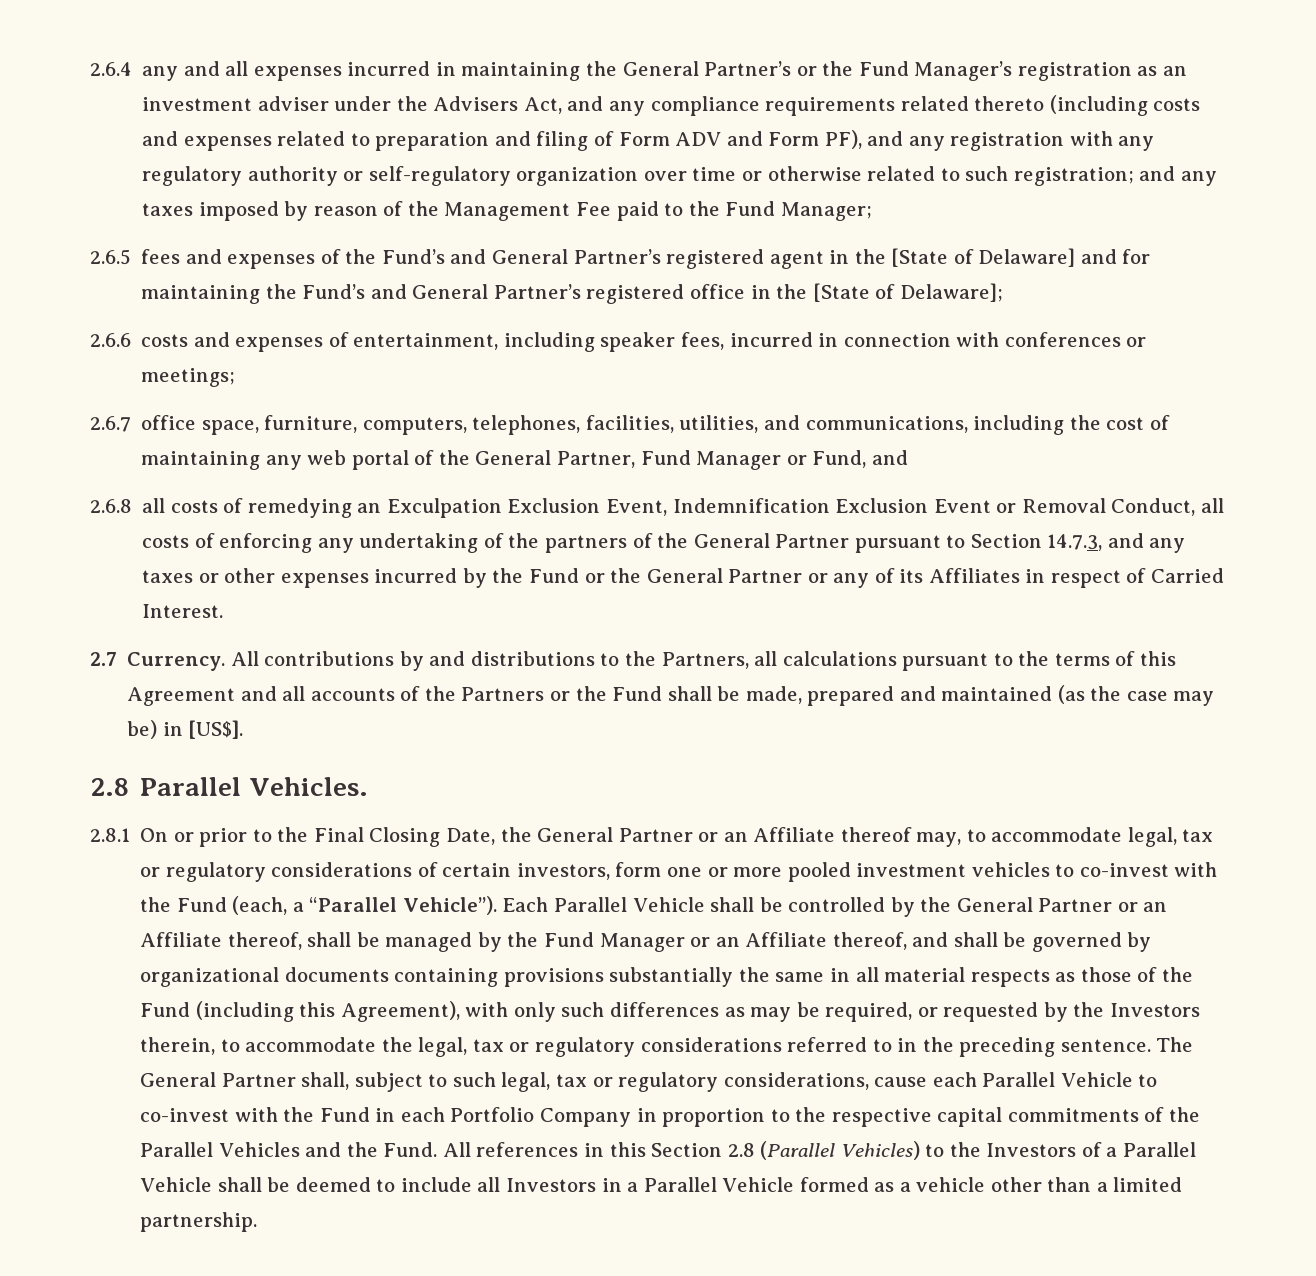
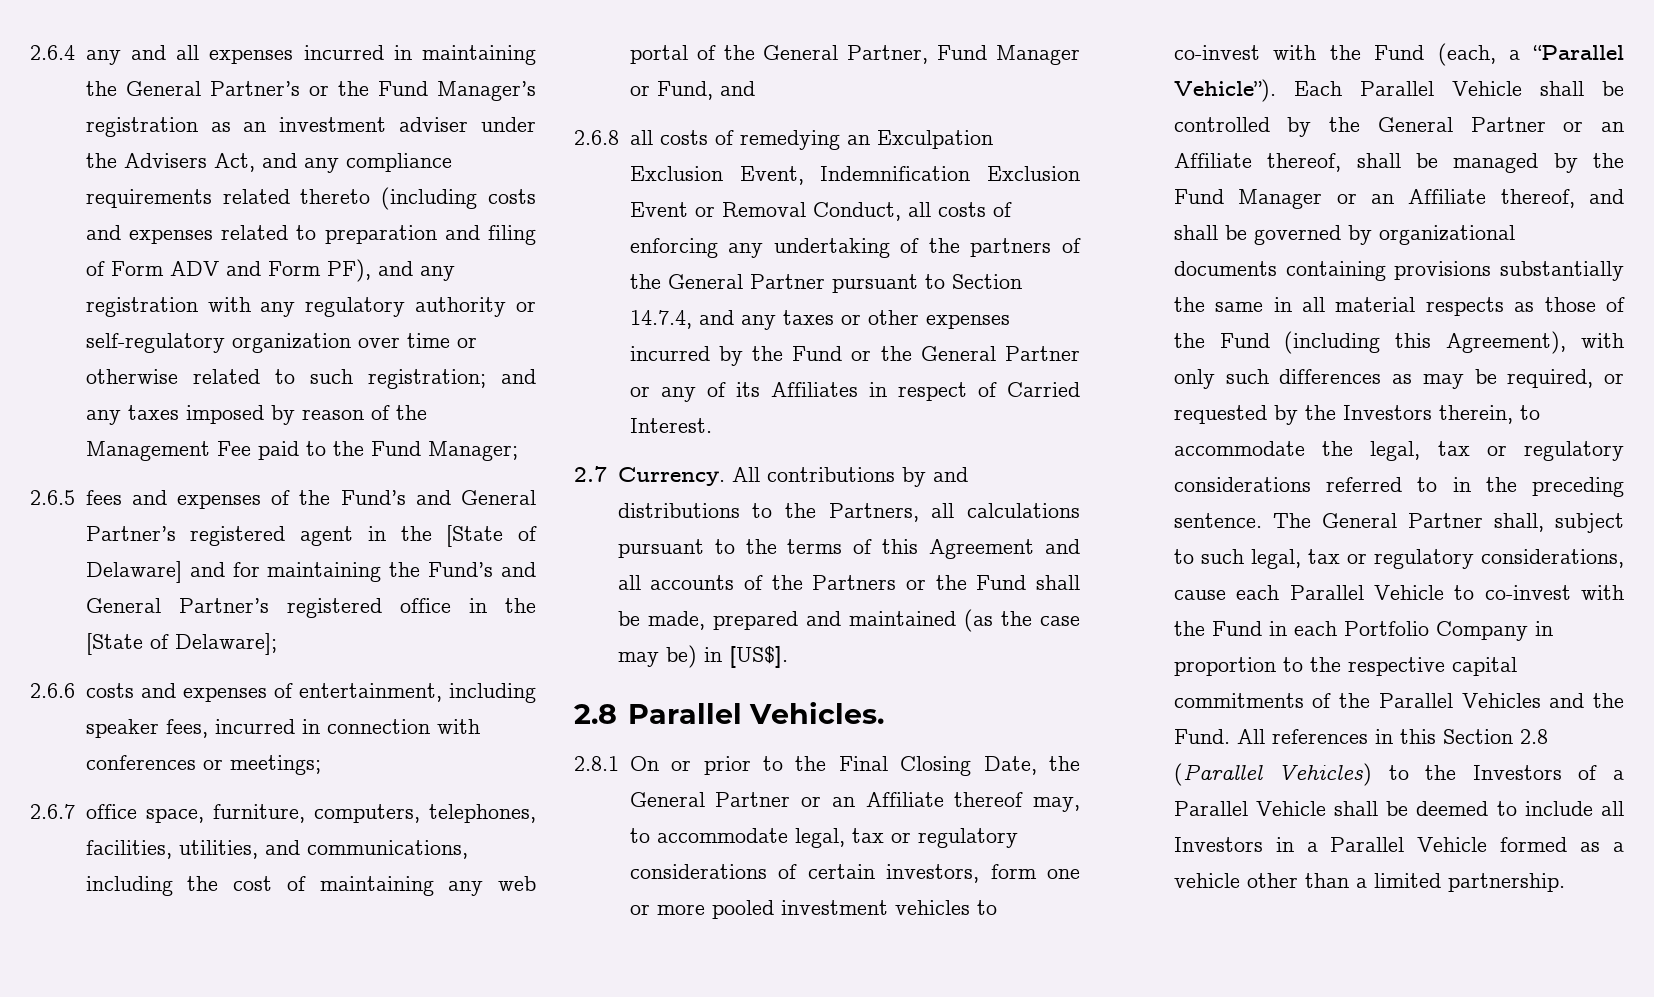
[1047,534,1103,551] 14.7.3, -> [629,310,692,329] 14.7.4,

